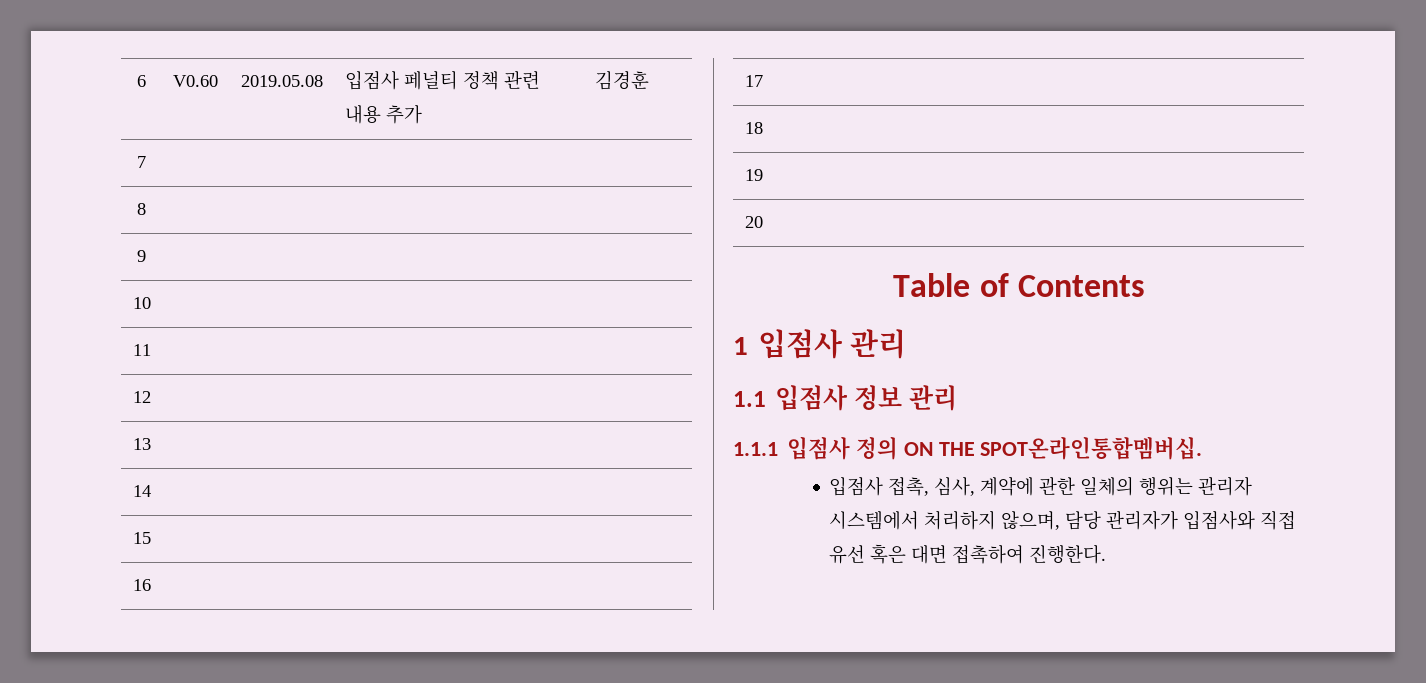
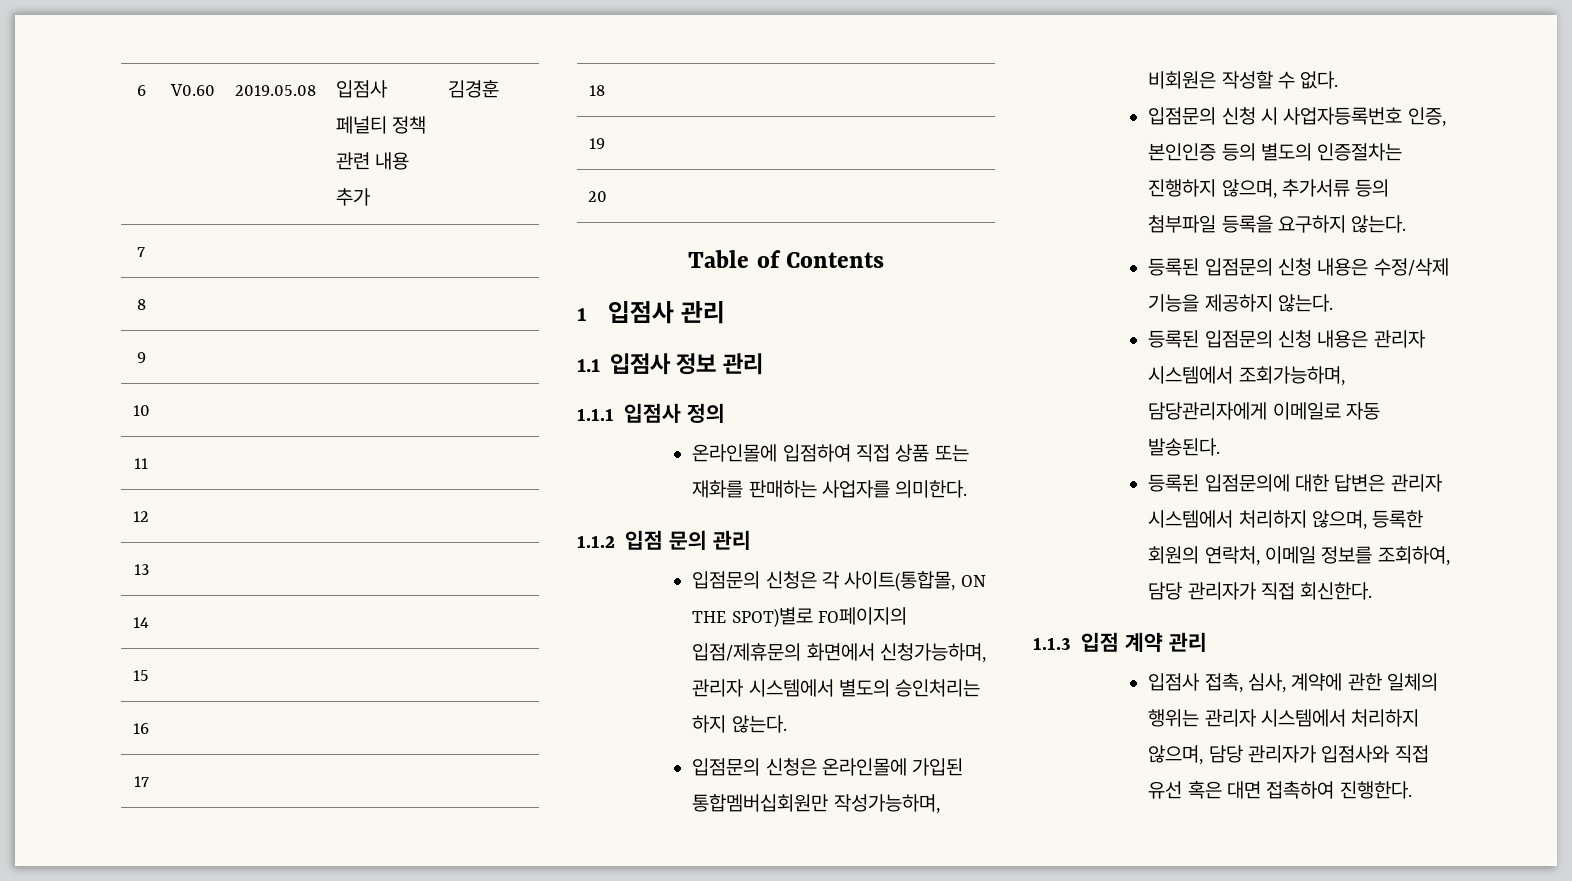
[903,436,1203,460] ON THE SPOT온라인통합멤버십. -> [692,444,969,462] [692,480,968,498] [577,530,751,550] [692,571,986,592] [692,607,908,628] [692,643,987,663] [692,679,981,697] [692,715,787,733] [692,758,964,776] [692,794,940,814] [1148,71,1339,89] [1148,107,1446,127] [1148,143,1403,161] [1148,179,1390,199] [1148,215,1407,233] [1148,258,1449,276] [1148,294,1334,312] [1148,330,1426,348] [1148,366,1345,386] [1148,402,1381,420] [1148,438,1221,456] [1148,474,1443,492] [1148,510,1424,530] [1148,546,1450,566] [1148,582,1373,600] [1033,632,1207,652] // 온라인몰에 입점하여 직접 상품 또는 재화를 판매하는 사업자를 의미한다. // 1.1.2 입점 문의 관리 // 입점문의 신청은 각 사이트(통합몰, ON THE SPOT)별로 FO페이지의 입점/제휴문의 화면에서 신청가능하며, 관리자 시스템에서 별도의 승인처리는 하지 않는다. // 입점문의 신청은 온라인몰에 가입된 통합멤버십회원만 작성가능하며, 비회원은 작성할 수 없다. // 입점문의 신청 시 사업자등록번호 인증, 본인인증 등의 별도의 인증절차는 진행하지 않으며, 추가서류 등의 첨부파일 등록을 요구하지 않는다. // 등록된 입점문의 신청 내용은 수정/삭제 기능을 제공하지 않는다. // 등록된 입점문의 신청 내용은 관리자 시스템에서 조회가능하며, 담당관리자에게 이메일로 자동 발송된다. // 등록된 입점문의에 대한 답변은 관리자 시스템에서 처리하지 않으며, 등록한 회원의 연락처, 이메일 정보를 조회하여, 담당 관리자가 직접 회신한다. // 1.1.3 입점 계약 관리

